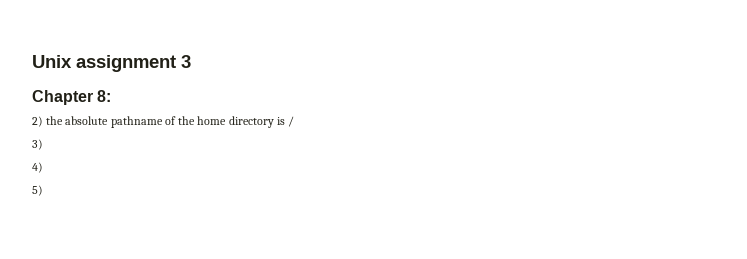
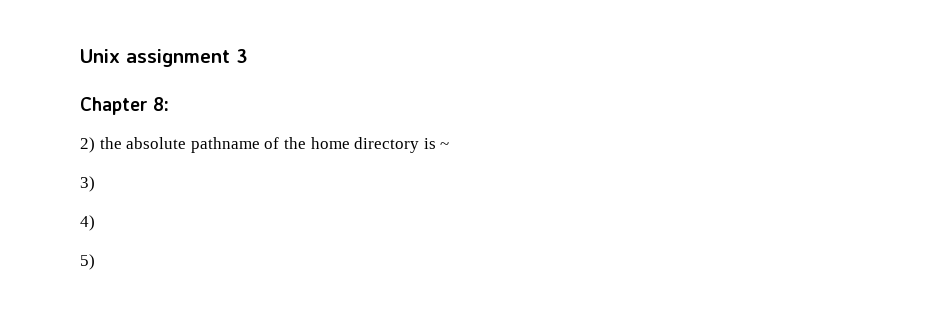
[288,116,295,127] / -> [440,142,450,149] ~

